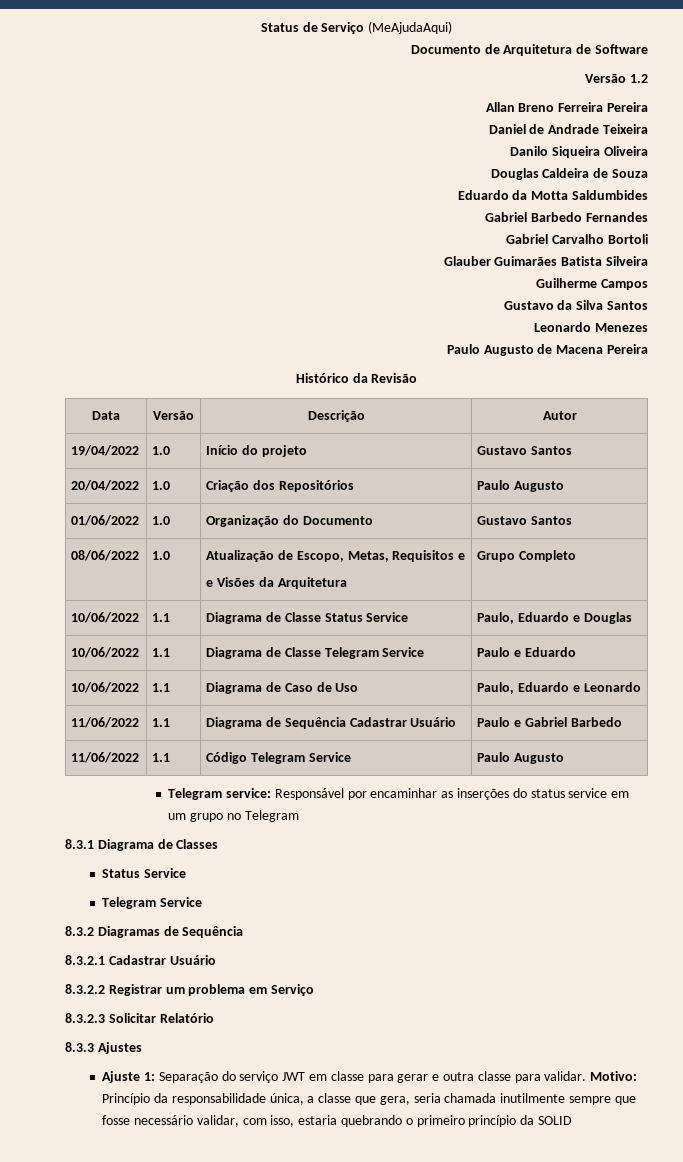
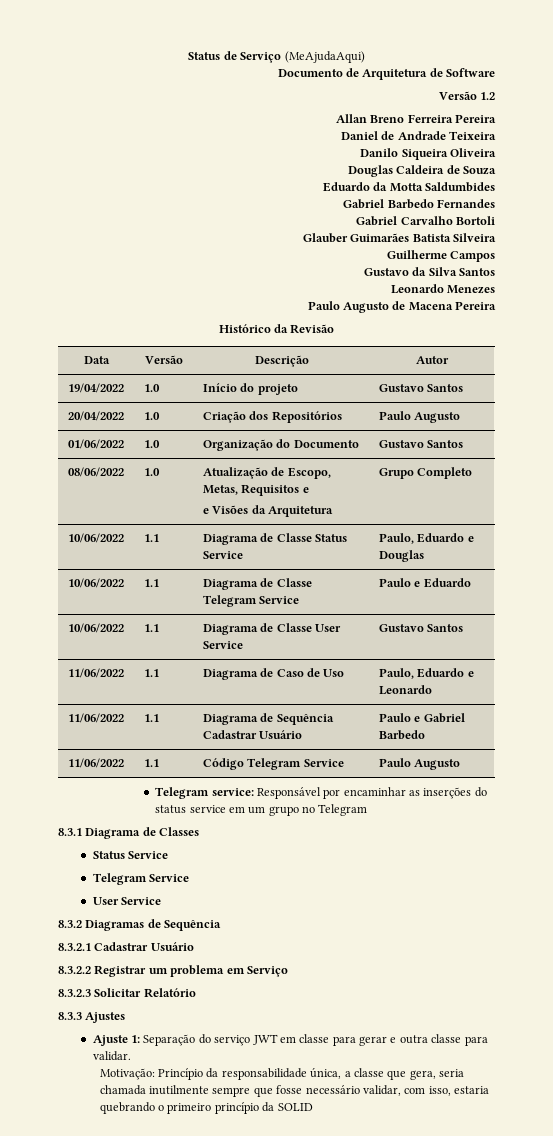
(171, 687) none -> [202,623,341,635] [202,641,243,649] [378,624,464,632] [67,668,124,678] [143,669,159,677] | Diagrama de Classe User Service | Gustavo Santos // 11/06/2022 | 1.1
(203, 902) none -> [92,897,161,905] // User Service
[590,1071,638,1081] Motivo: -> [99,1068,155,1080] // Motivação:

